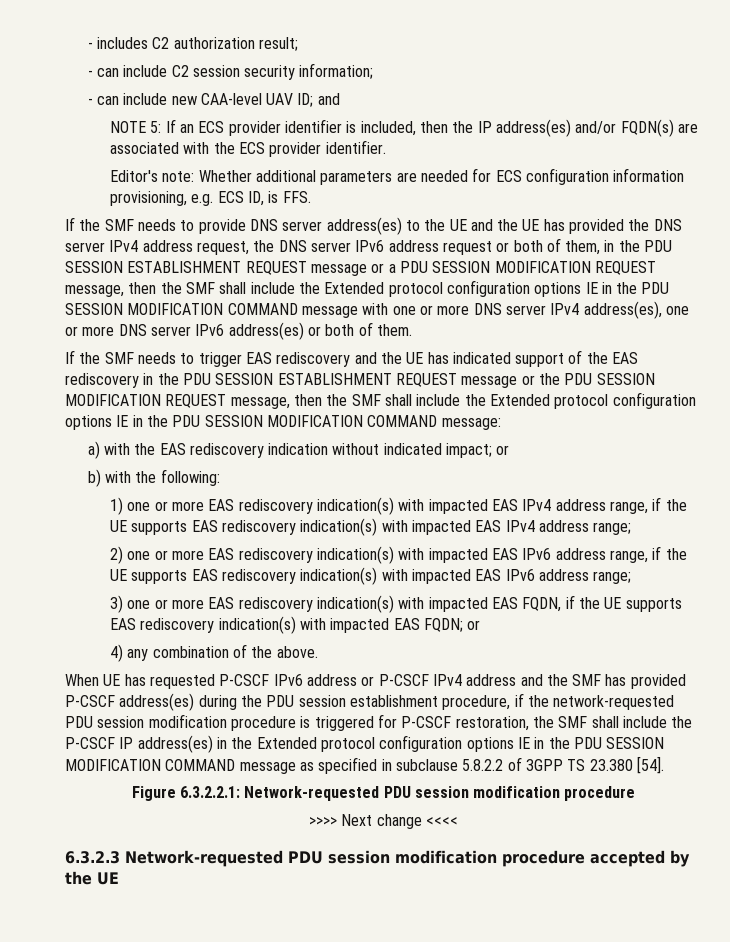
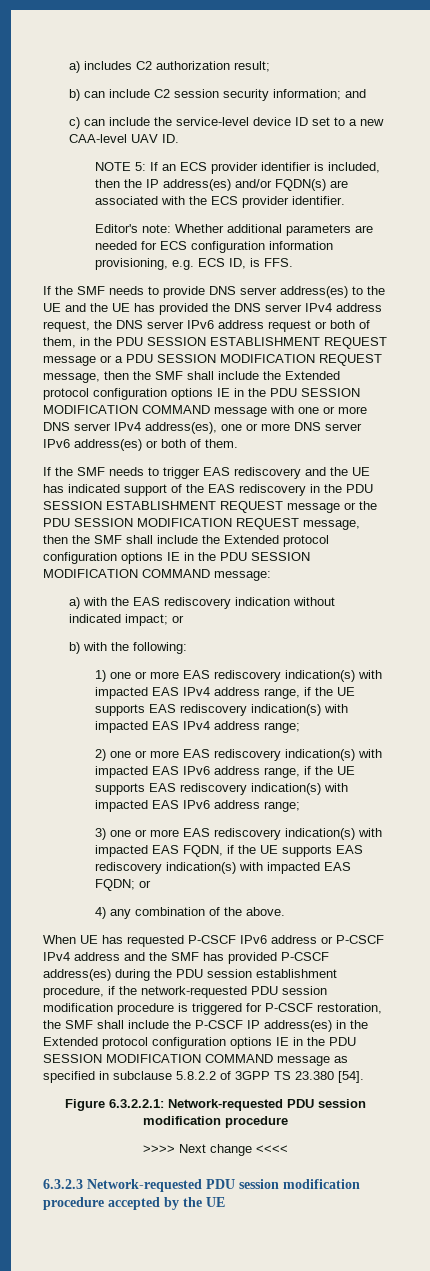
[87,42,93,49] - -> [68,61,80,73] a)
[87,70,93,77] - -> [68,89,80,101] b)
[87,93,168,105] // - can include -> [344,89,366,98] [68,117,357,129] and // c) can include the service-level device ID set to a
[297,93,340,107] ID; and -> [161,134,179,143] ID.

